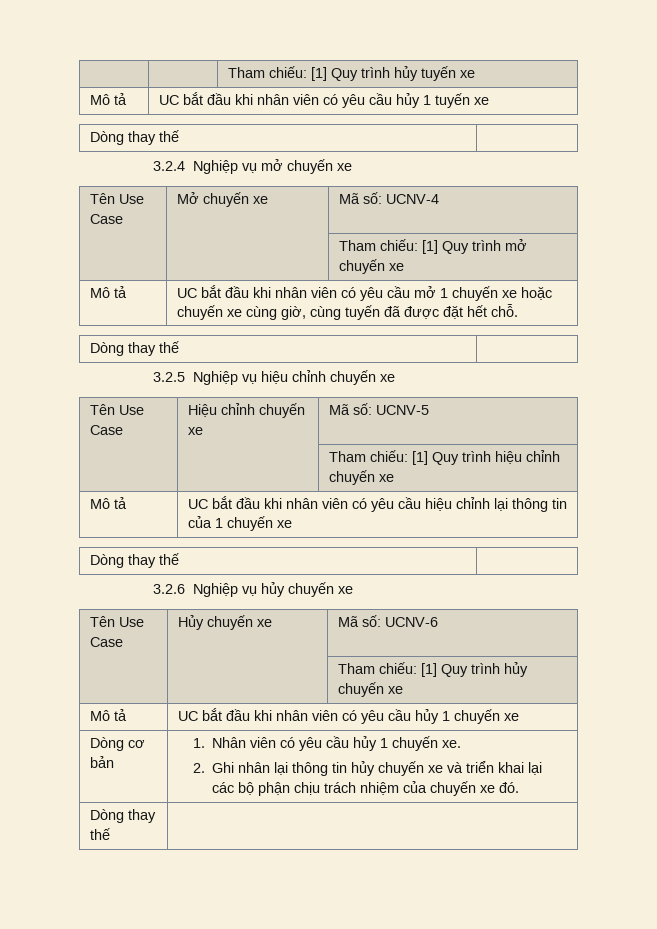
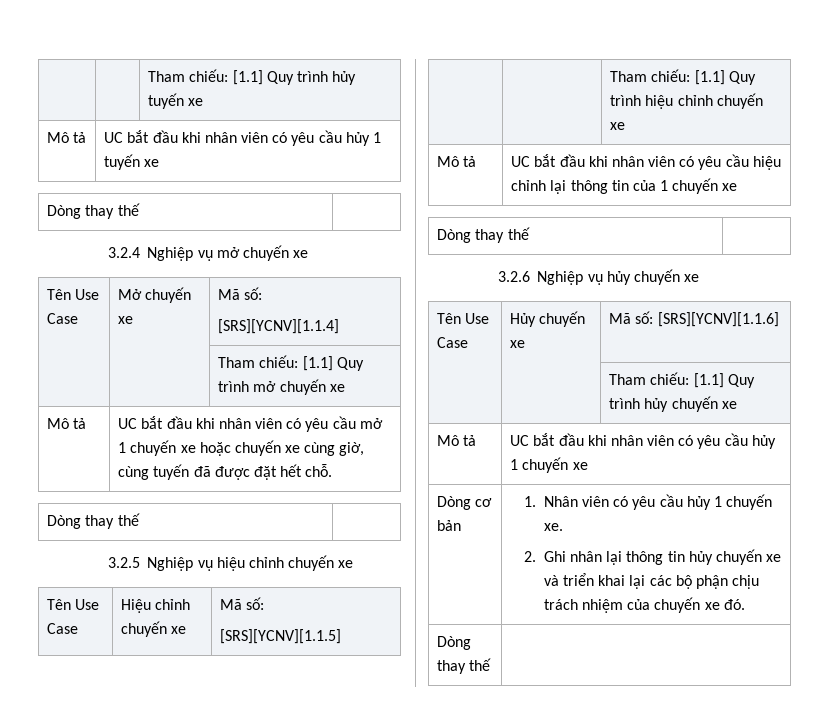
[227,66,327,81] | | Tham chiếu: [1] -> [148,69,263,85] | | Tham chiếu: [1.1]
[385,194,439,204] [338,239,438,254] UCNV-4 // | | Tham chiếu: [1] -> [218,319,340,334] [218,355,333,371] // [SRS][YCNV][1.1.4] // | | Tham chiếu: [1.1]
[375,405,429,415] [328,450,428,465] UCNV-5 // | | Tham chiếu: [1] -> [220,629,342,644] [610,69,725,85] // [SRS][YCNV][1.1.5] // | | Tham chiếu: [1.1]
[384,617,438,627] [337,662,437,677] UCNV-6 // | | Tham chiếu: [1] -> [657,312,779,327] [609,372,724,388] [SRS][YCNV][1.1.6] // | | Tham chiếu: [1.1]

